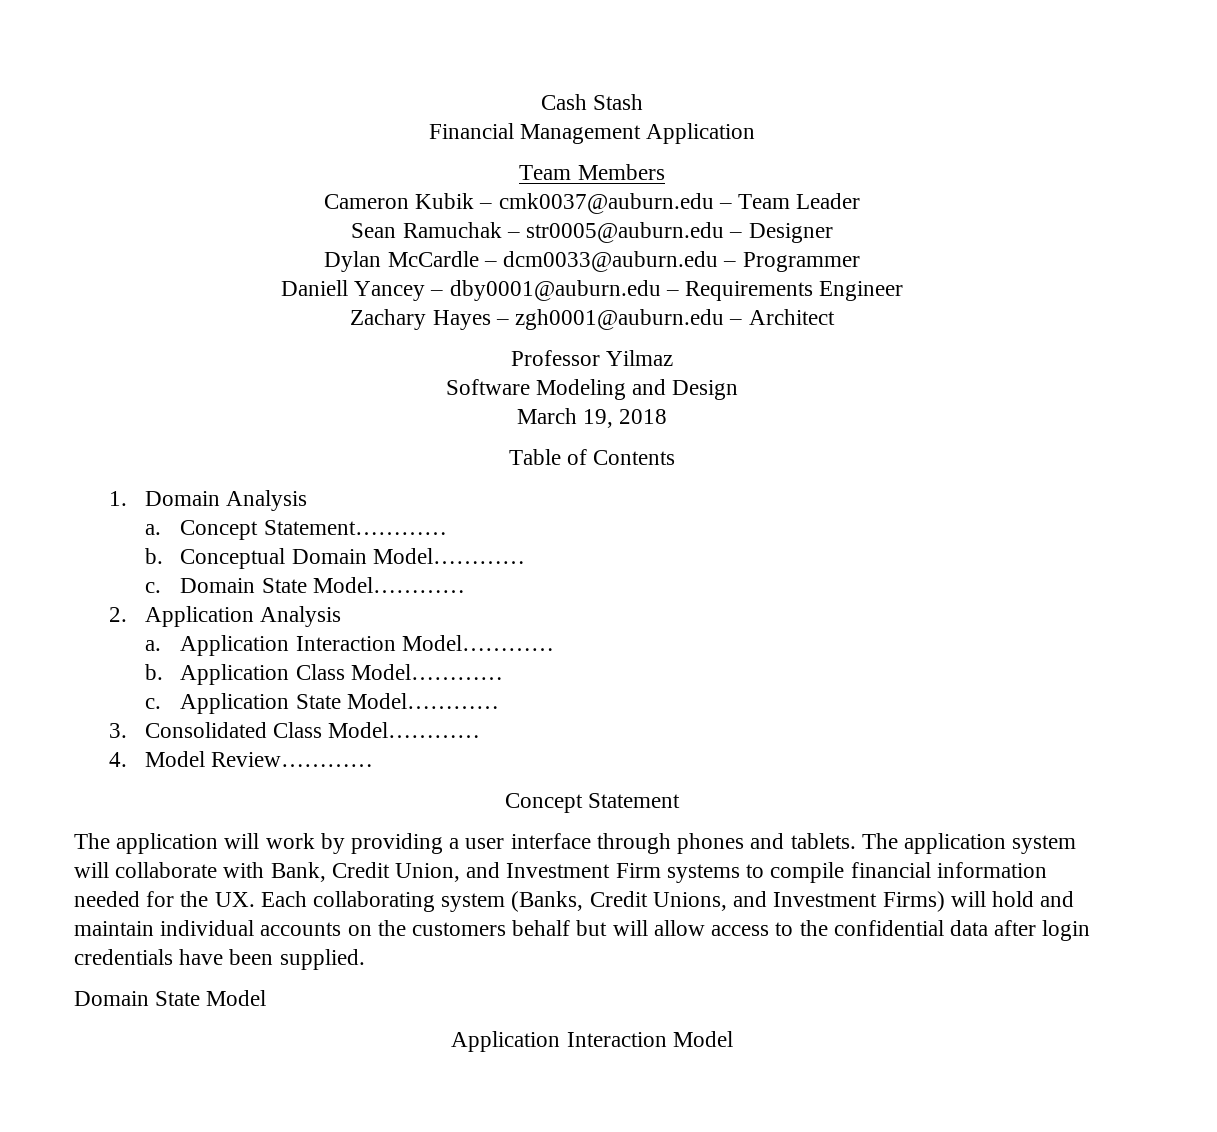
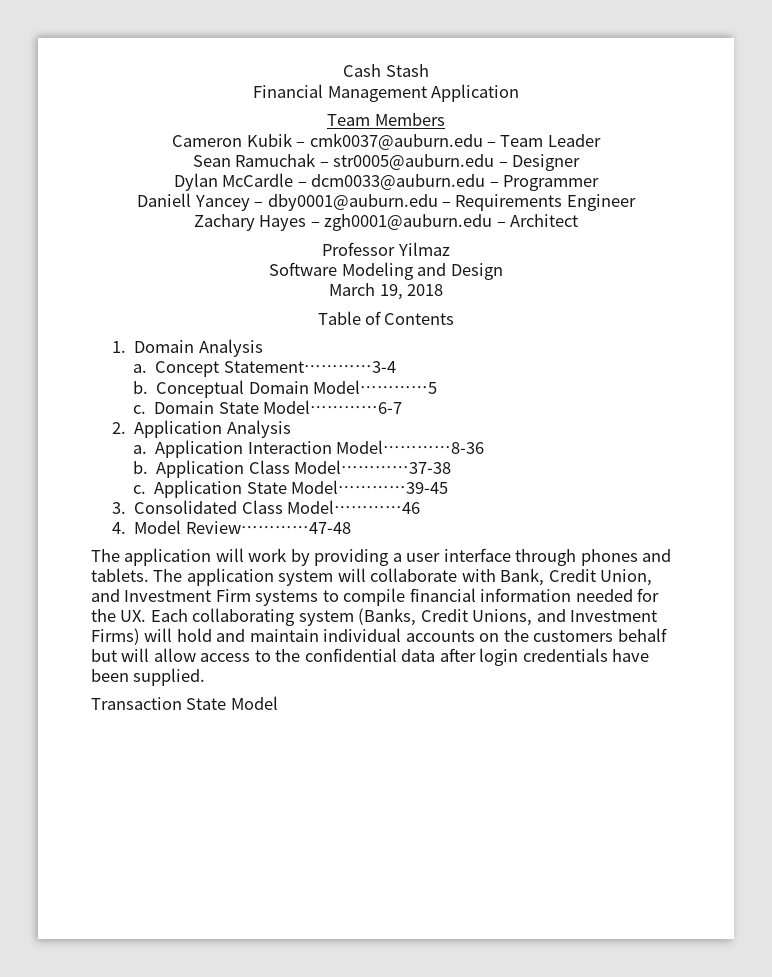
[263,520,447,535] Statement………… -> [223,361,396,373] Statement…………3-4
[372,548,525,564] Model………… -> [313,380,438,394] Model…………5
[312,577,465,593] Model………… -> [263,400,403,414] Model…………6-7
[401,635,554,651] Model………… -> [336,440,485,454] Model…………8-36
[350,664,503,680] Model………… -> [294,460,452,474] Model…………37-38
[346,693,499,709] Model………… -> [291,480,449,494] Model…………39-45
[328,722,481,738] Model………… -> [287,500,421,514] Model…………46
[211,752,374,767] [504,793,681,813] Review………… // Concept Statement -> [185,521,351,534] Review…………47-48
[74,991,149,1006] Domain -> [91,697,182,710] Transaction
[451,1031,733,1052] // Application Interaction Model -> (278, 703) none

